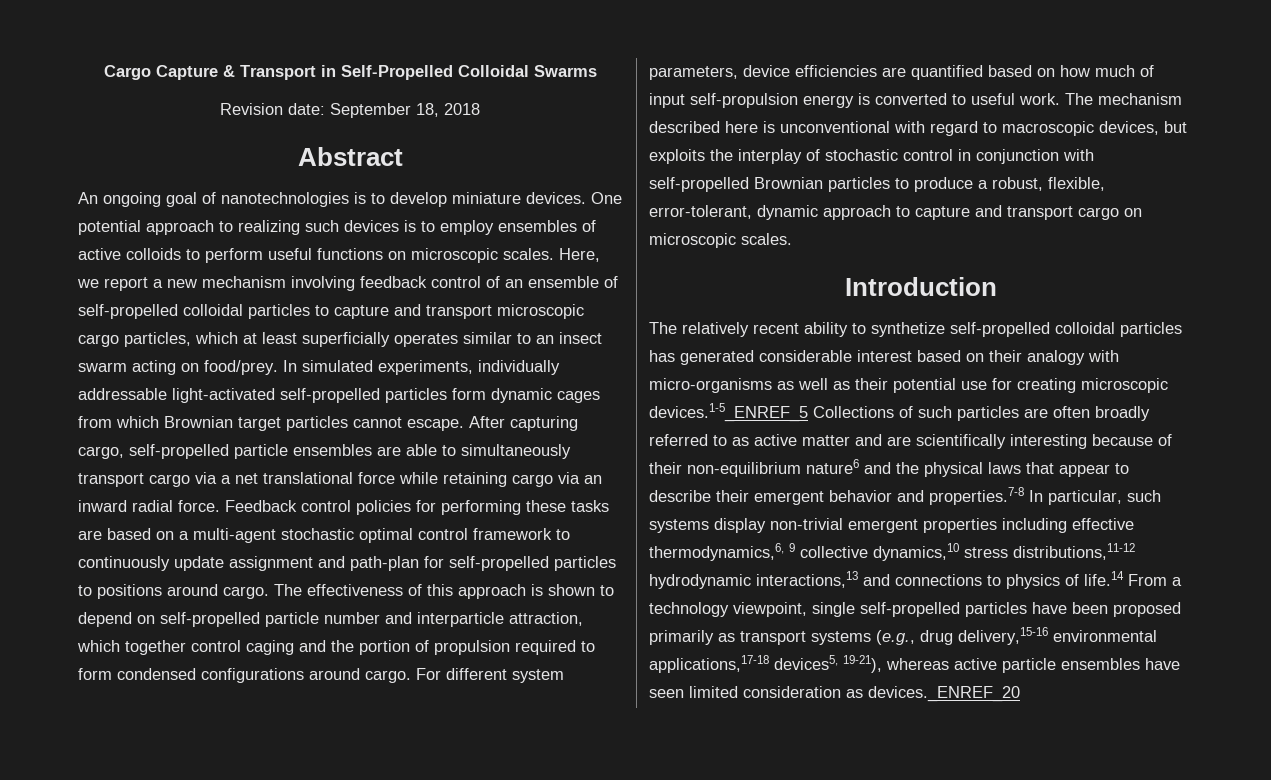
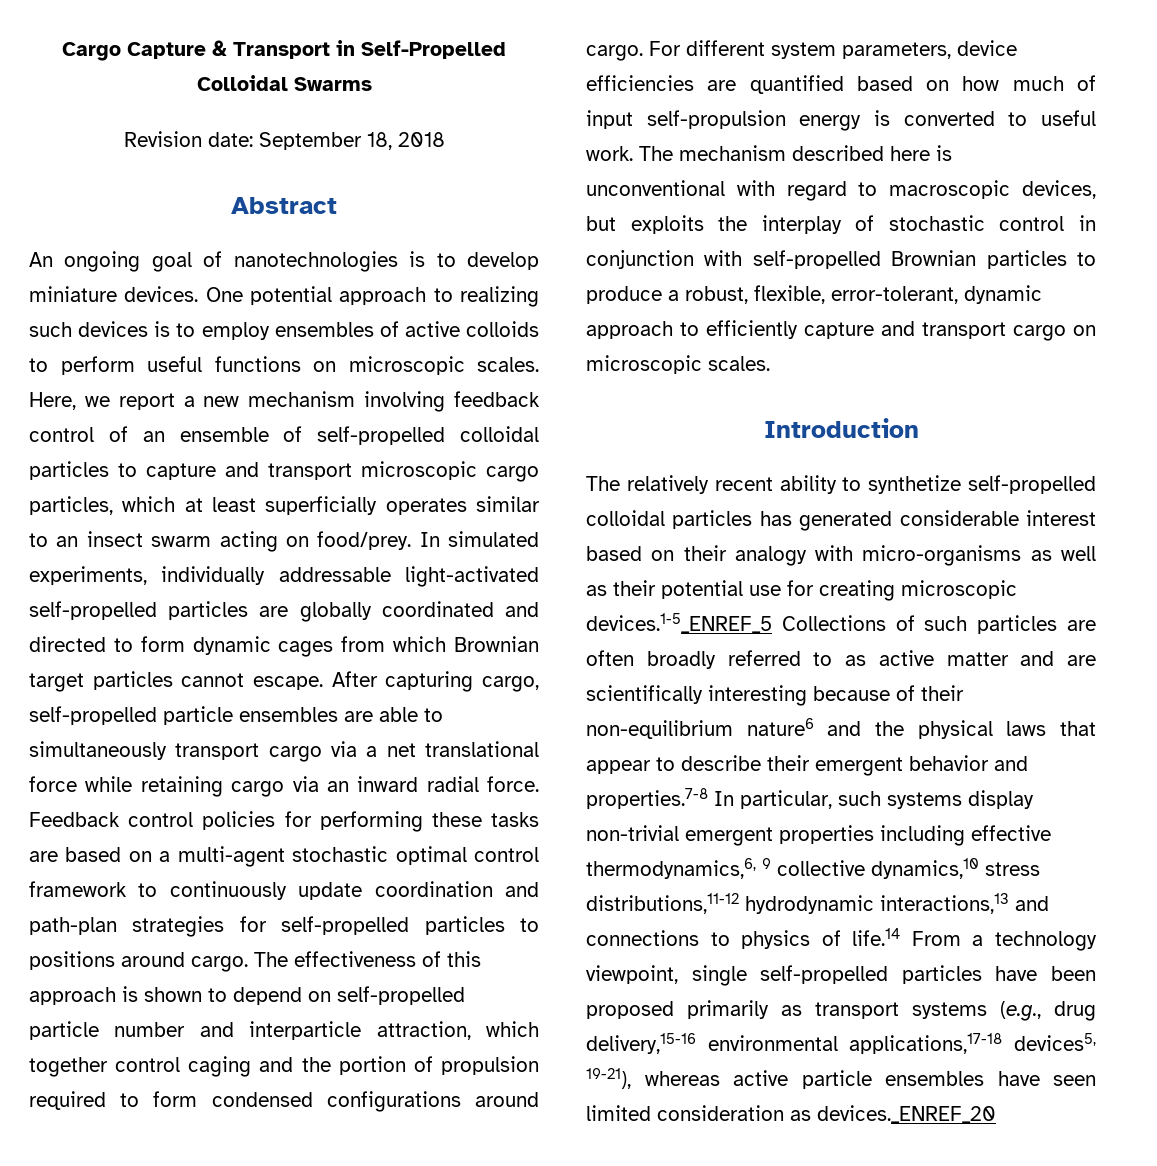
(447, 395) none -> [259,601,539,622] [29,636,133,652] are globally coordinated and directed to
[229,556,313,571] assignment -> [374,881,493,897] coordination
(419, 563) none -> [132,916,225,937] strategies
(910, 211) none -> [706,320,798,339] efficiently

